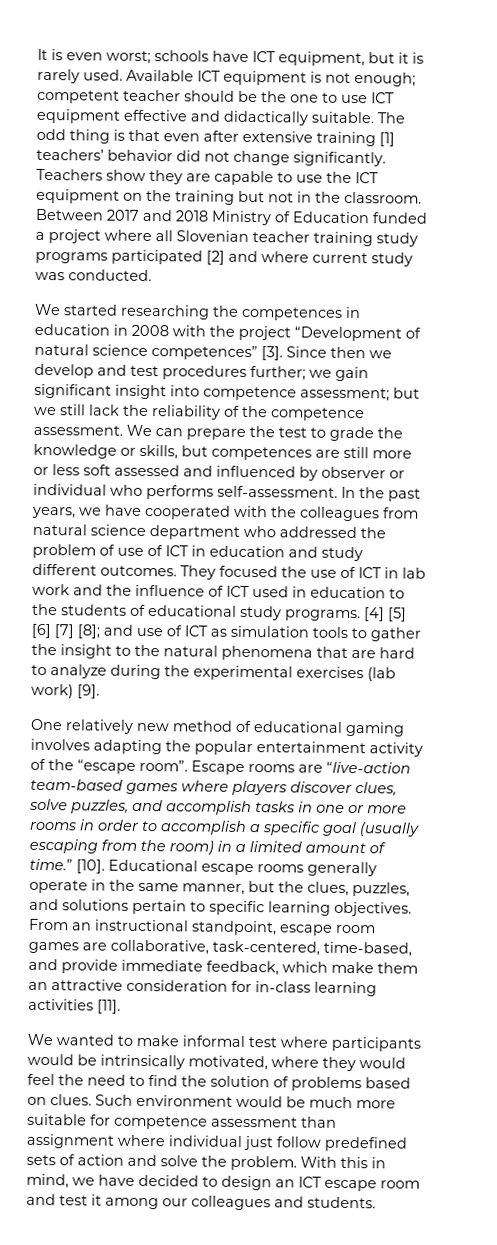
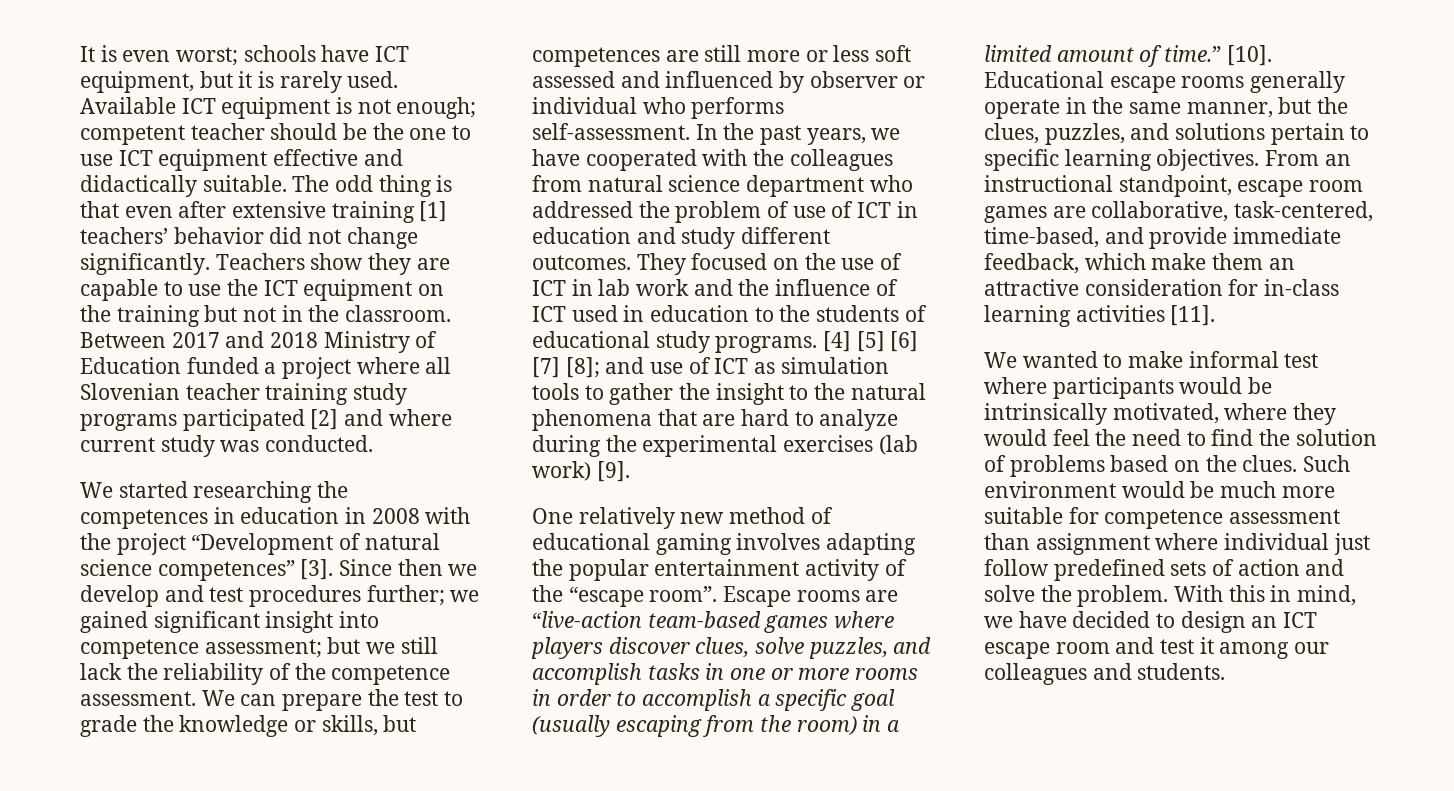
[335,366,369,382] gain -> [80,611,148,633] gained
(278, 571) none -> [773,258,800,270] on
(47, 1101) none -> [1205,455,1237,472] the

